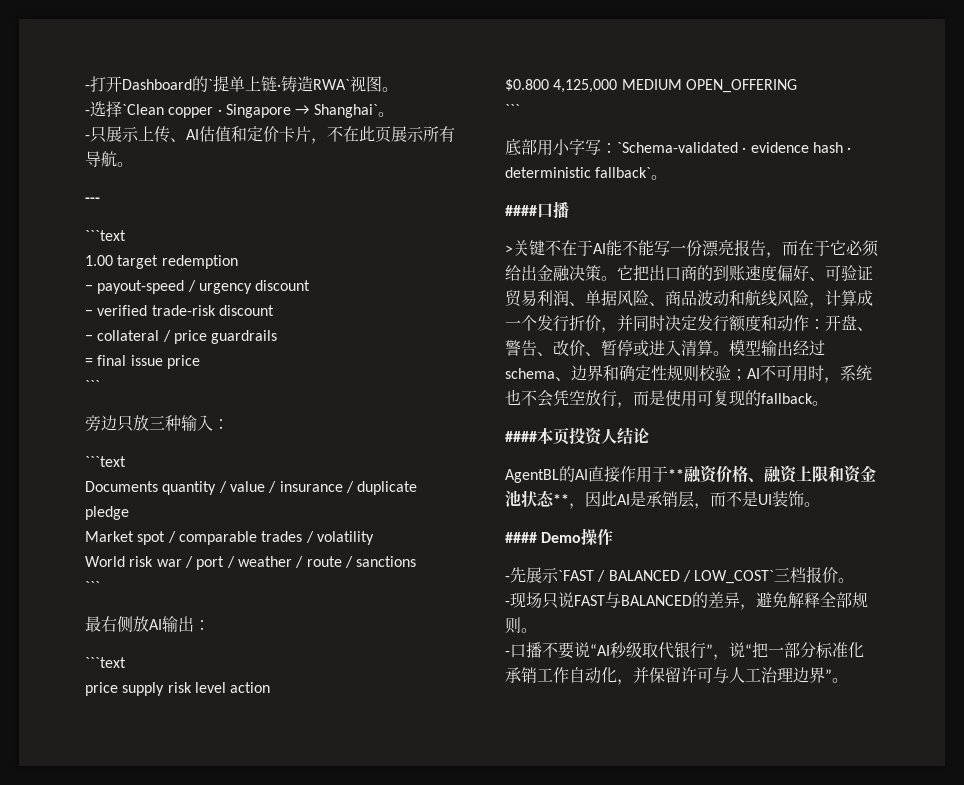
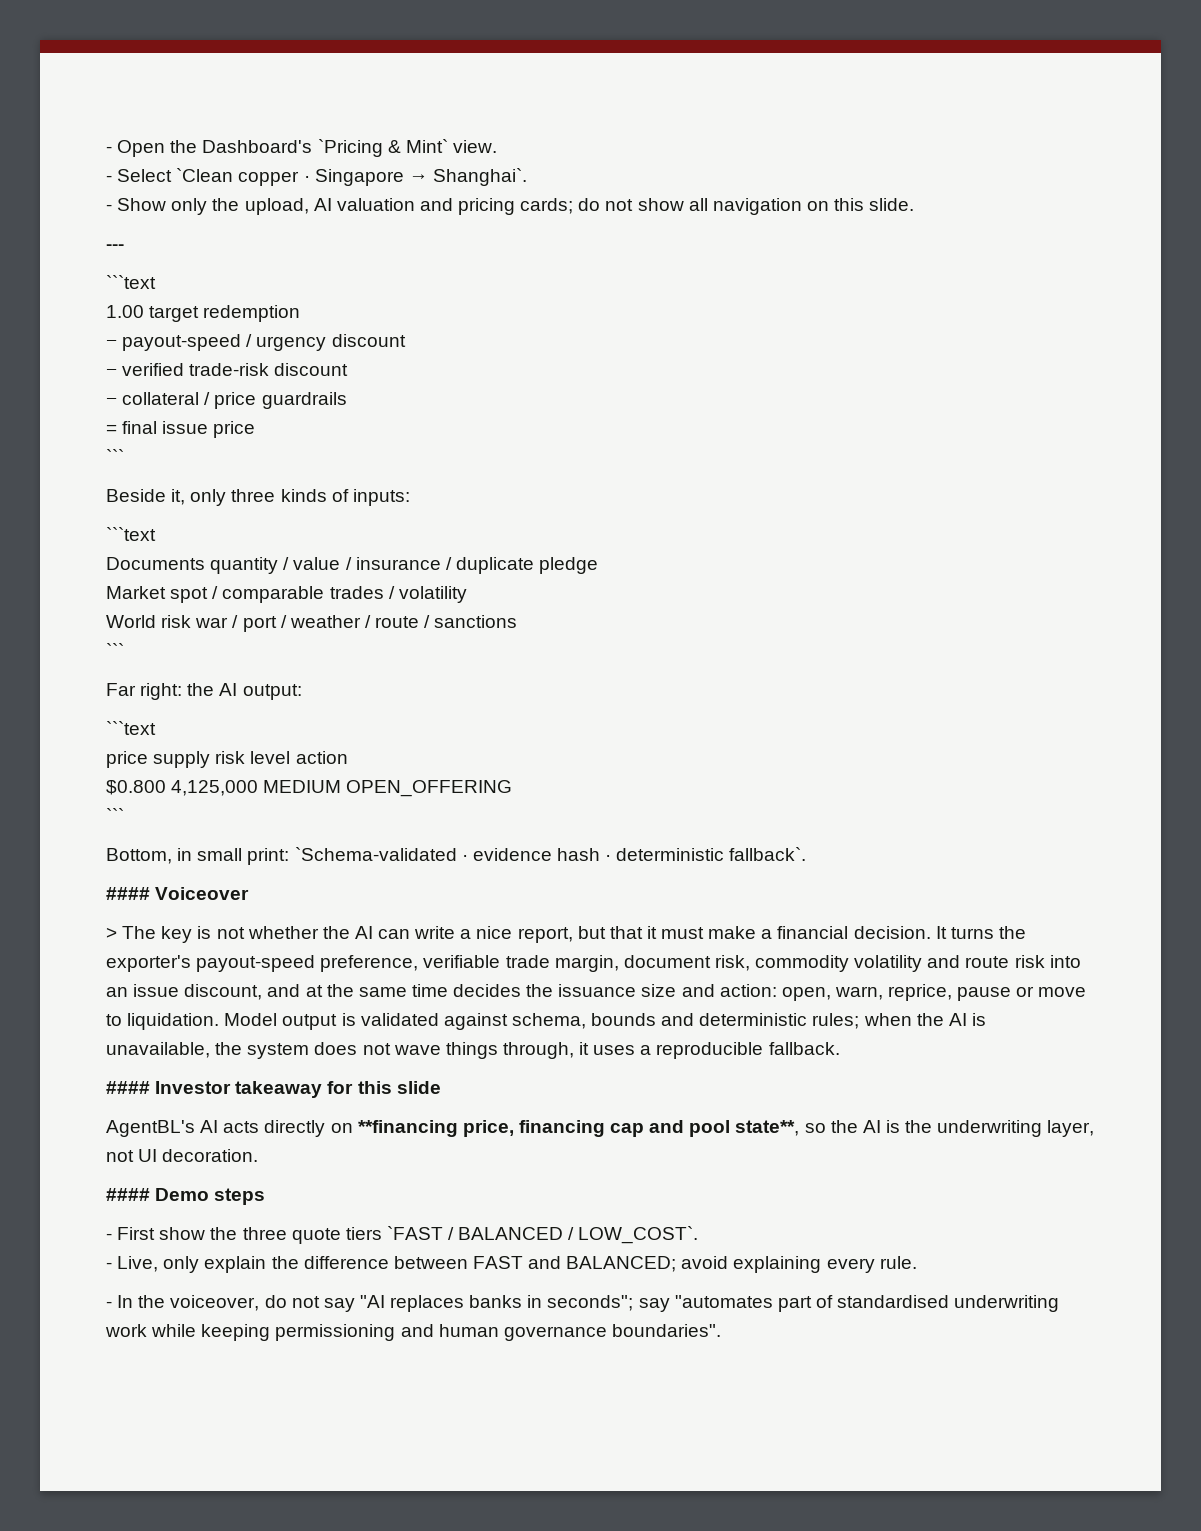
[85,75,398,92] [85,101,122,117] -打开Dashboard的`提单上链·铸造RWA`视图。 // -选择 -> [106,139,497,157] [106,169,173,182] - Open the Dashboard's `Pricing & Mint` view. // - Select
[313,104,394,118] [85,126,455,144] [85,151,133,167] Shanghai`。 // -只展示上传、AI估值和定价卡片，不在此页展示所有导航。 -> [432,168,527,186] [106,198,915,215] Shanghai`. // - Show only the upload, AI valuation and pricing cards; do not show all navigation on this slide.
[85,415,229,432] 旁边只放三种输入： -> [106,489,410,506] Beside it, only three kinds of inputs:
[85,616,210,632] 最右侧放AI输出： -> [106,683,302,700] Far right: the AI output:
[505,138,617,156] 底部用小字写： -> [106,848,290,865] Bottom, in small print:
[595,167,668,180] [505,201,569,218] fallback`。 // ####口播 -> [729,847,807,861] [106,887,250,900] fallback`. // #### Voiceover
[513,239,879,258] [505,265,873,282] [505,290,873,308] [505,315,873,333] [505,339,825,357] [505,365,872,383] [505,389,828,408] [505,427,649,445] [505,465,876,484] [505,490,820,509] 关键不在于AI能不能写一份漂亮报告，而在于它必须给出金融决策。它把出口商的到账速度偏好、可验证贸易利润、单据风险、商品波动和航线风险，计算成一个发行折价，并同时决定发行额度和动作：开盘、警告、改价、暂停或进入清算。模型输出经过schema、边界和确定性规则校验；AI不可用时，系统也不会凭空放行，而是使用可复现的fallback。 // ####本页投资人结论 // AgentBL的AI直接作用于**融资价格、融资上限和资金池状态**，因此AI是承销层，而不是UI装饰。 -> [122,926,1026,943] [106,955,1081,972] [106,984,1087,1001] [106,1013,986,1030] [106,1042,840,1059] [106,1081,441,1098] [106,1120,1095,1137] [106,1149,259,1162] The key is not whether the AI can write a nice report, but that it must make a financial decision. It turns the exporter's payout-speed preference, verifiable trade margin, document risk, commodity volatility and route risk into an issue discount, and at the same time decides the issuance size and action: open, warn, reprice, pause or move to liquidation. Model output is validated against schema, bounds and deterministic rules; when the AI is unavailable, the system does not wave things through, it uses a reproducible fallback. // #### Investor takeaway for this slide // AgentBL's AI acts directly on **financing price, financing cap and pool state**, so the AI is the underwriting layer, not UI decoration.
[581,528,614,545] [505,566,855,584] [505,592,868,610] [505,617,537,634] [505,642,864,660] [505,667,848,685] 操作 // -先展示`FAST / BALANCED / LOW_COST`三档报价。 // -现场只说FAST与BALANCED的差异，避免解释全部规则。 // -口播不要说“AI秒级取代银行”，说“把一部分标准化承销工作自动化，并保留许可与人工治理边界”。 -> [214,1188,266,1205] [106,1226,699,1244] [106,1256,917,1273] [106,1295,1060,1312] [105,1324,721,1341] steps // - First show the three quote tiers `FAST / BALANCED / LOW_COST`. // - Live, only explain the difference between FAST and BALANCED; avoid explaining every rule. // - In the voiceover, do not say "AI replaces banks in seconds"; say "automates part of standardised underwriting work while keeping permissioning and human governance boundaries".

